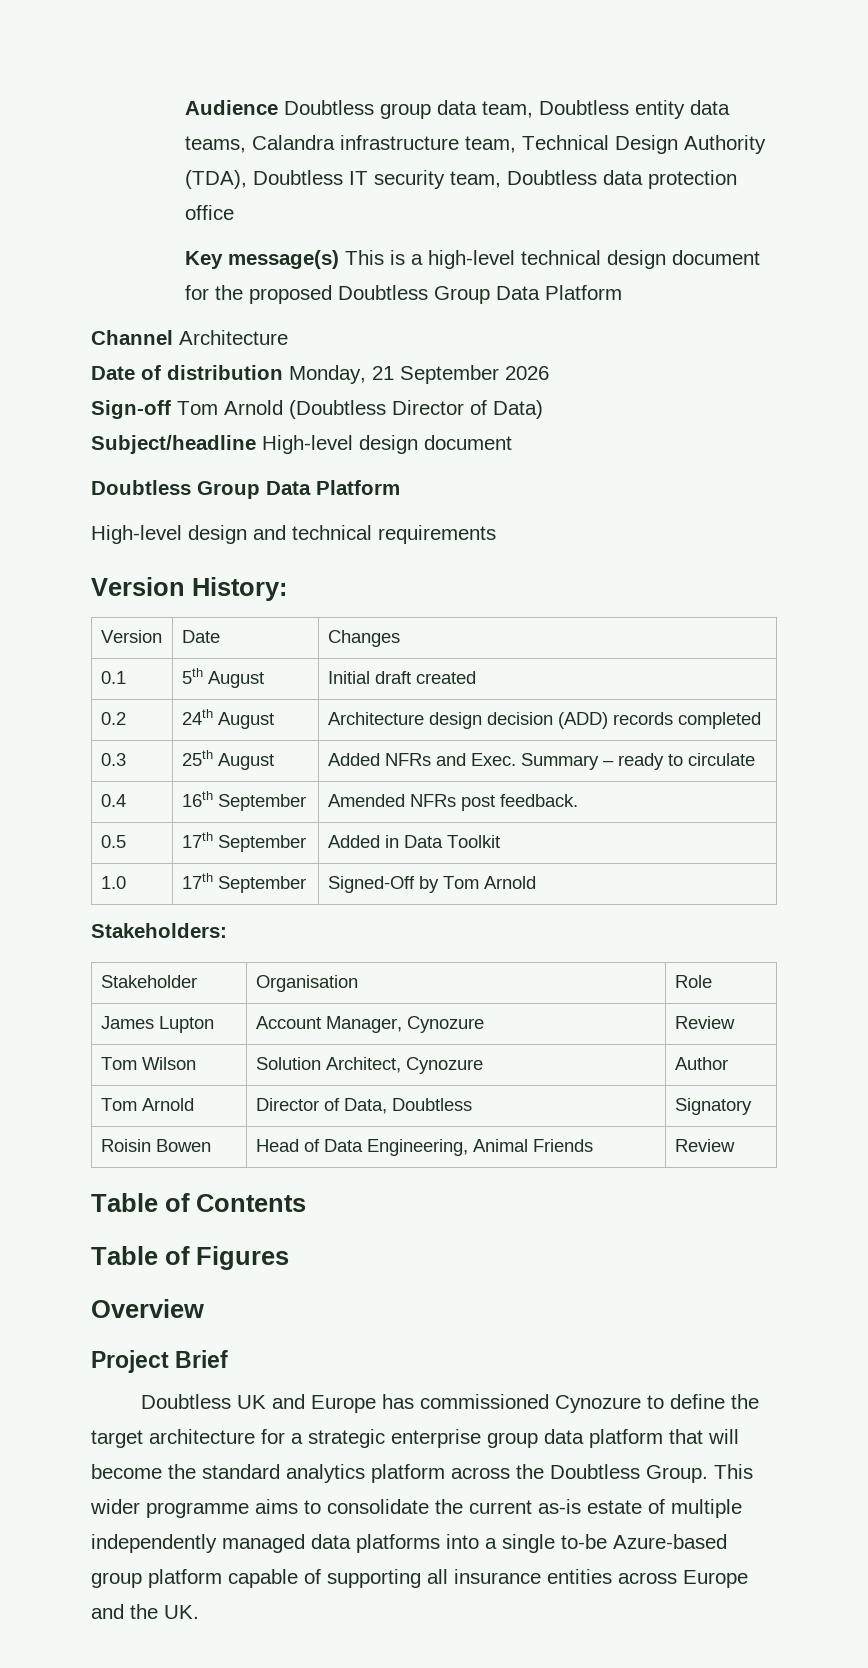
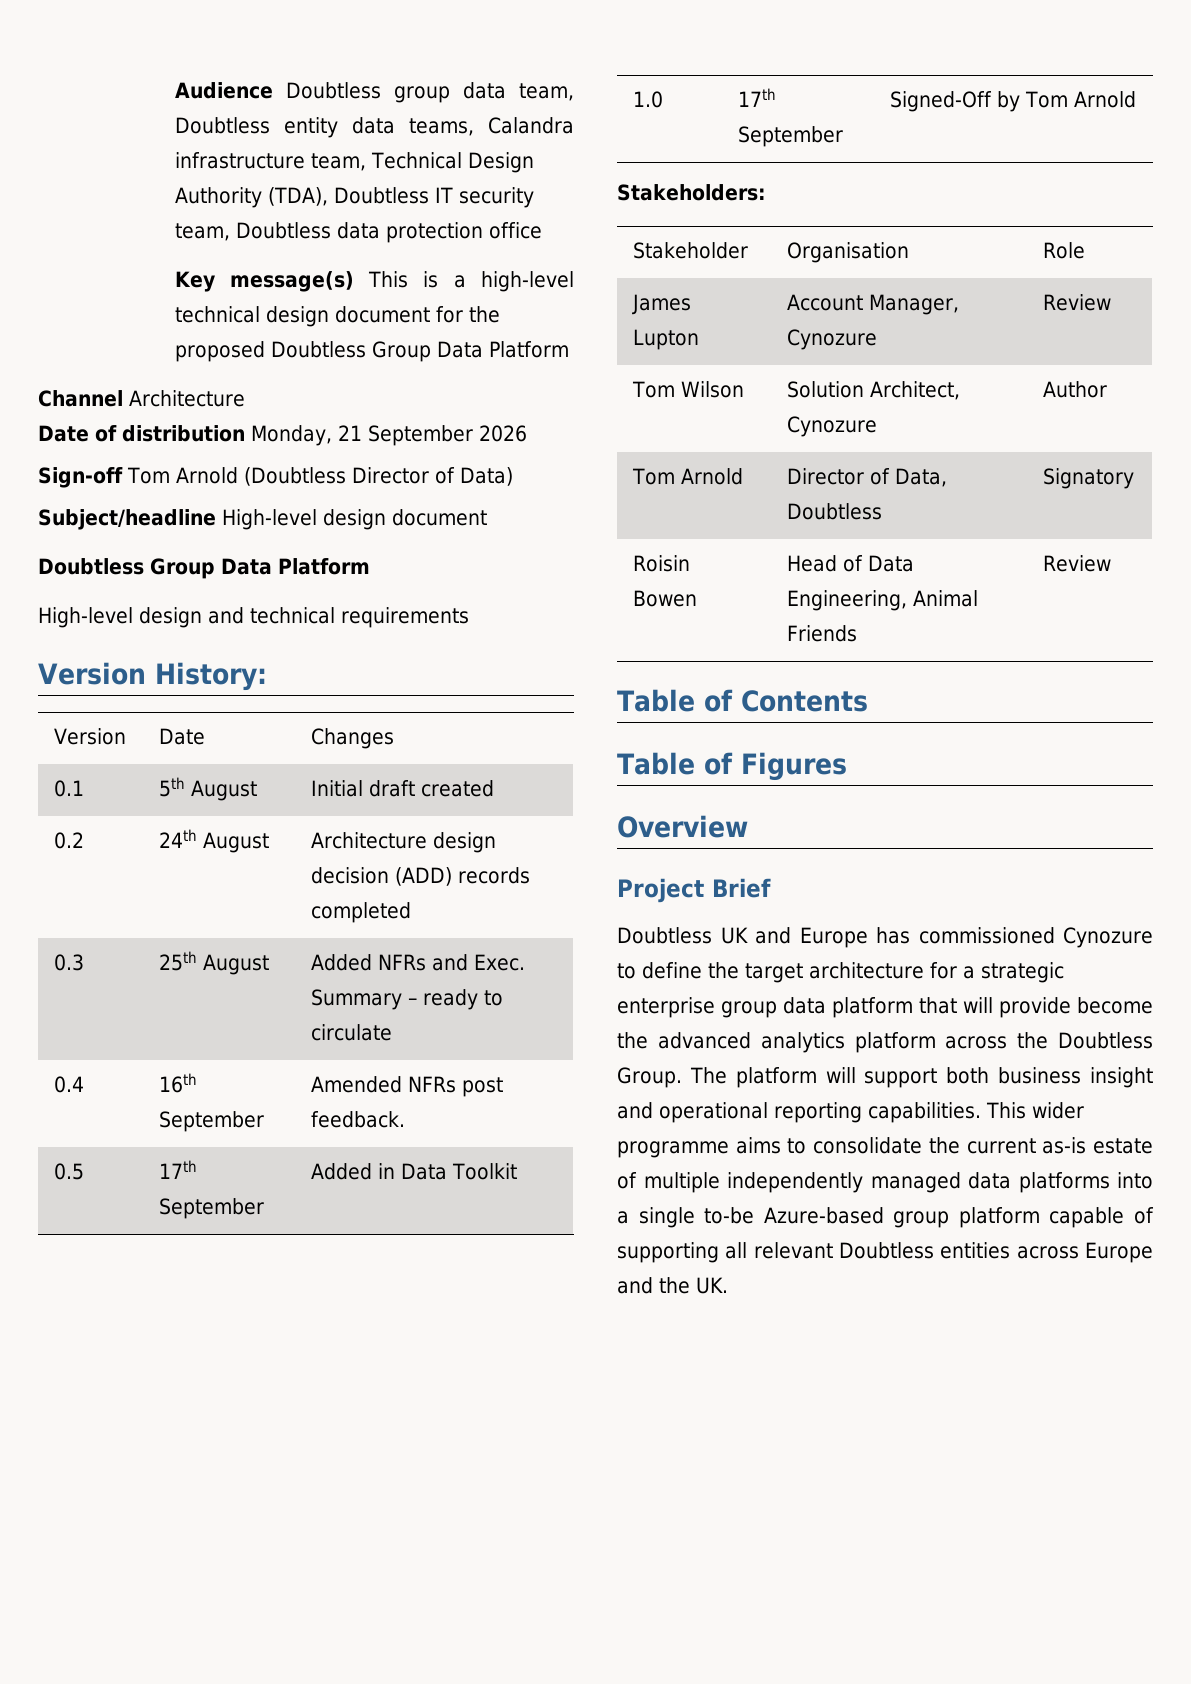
(739, 1436) none -> [999,997,1071,1018] provide
[202,1464,280,1479] standard -> [657,1032,751,1049] advanced
(708, 1474) none -> [689,1067,1153,1088] [617,1102,981,1123] The platform will support both business insight and operational reporting capabilities.
[454,1569,541,1584] insurance -> [753,1242,934,1259] relevant Doubtless

